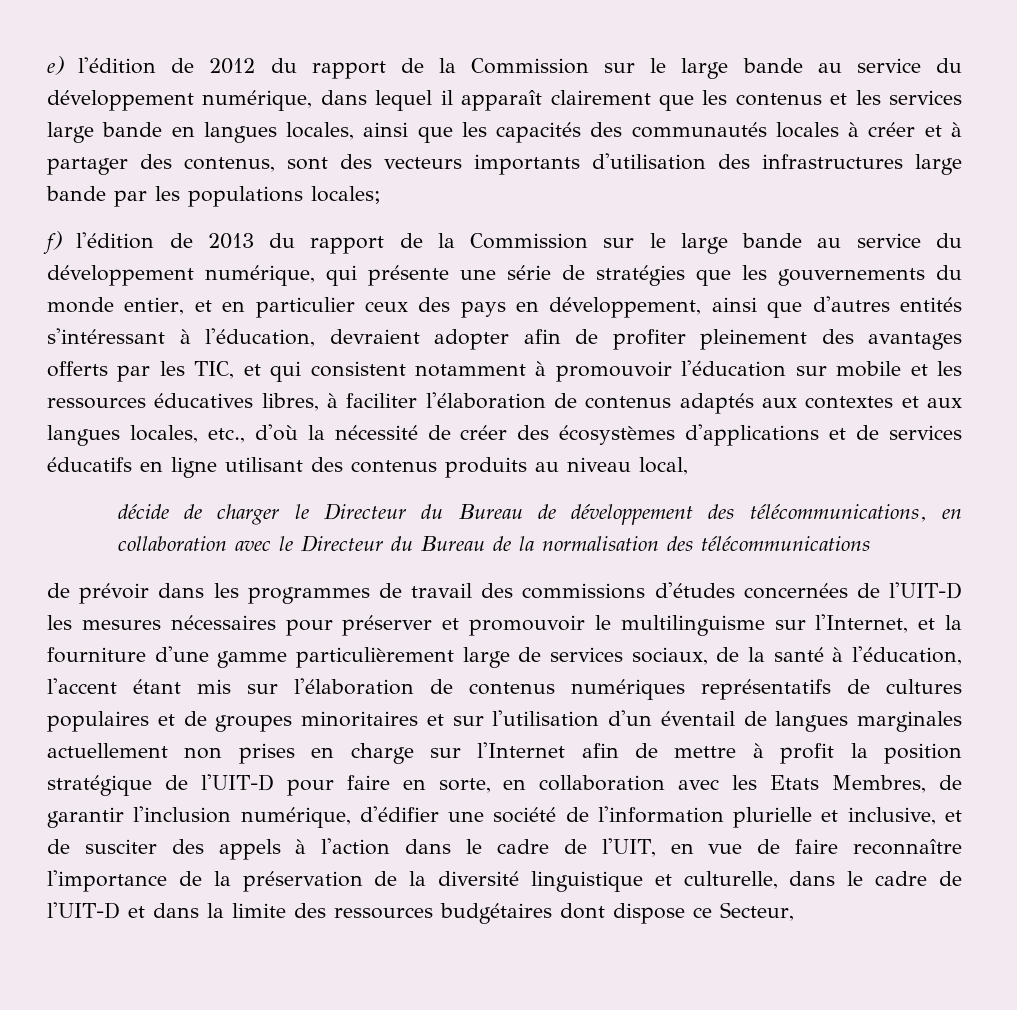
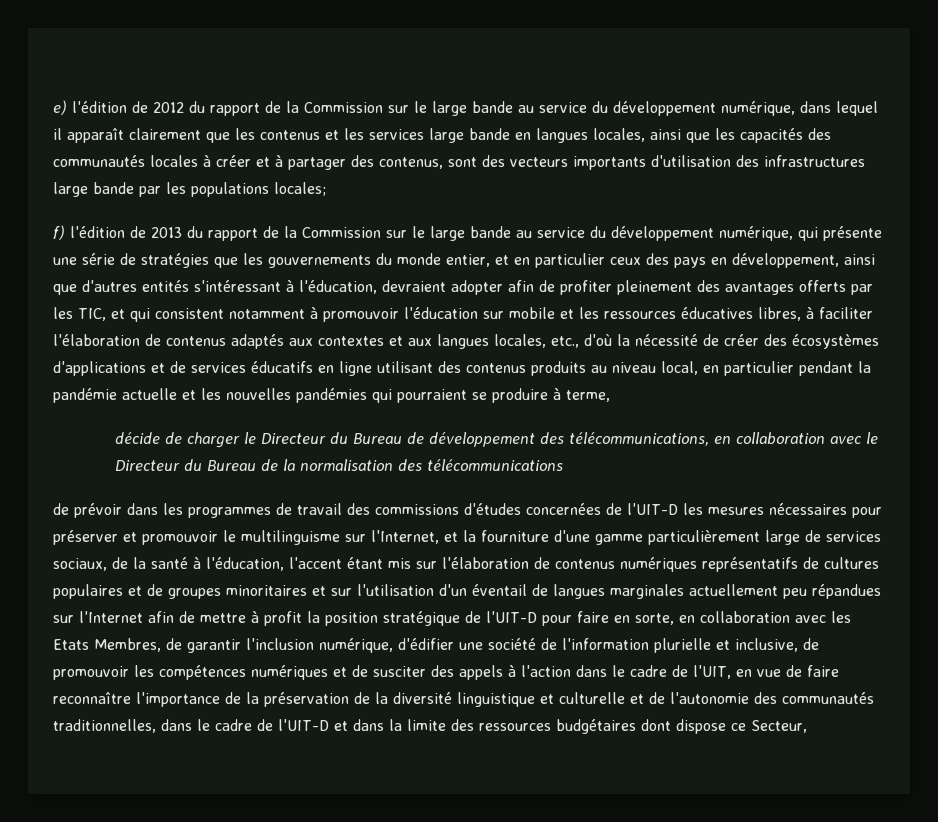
(688, 466) none -> [703,361,871,376] [53,388,610,403] en particulier pendant la pandémie actuelle et les nouvelles pandémies qui pourraient se produire à terme,
[184,743,414,764] non prises en charge -> [783,584,881,599] peu répandues
(936, 816) none -> [803,638,819,650] [53,665,328,680] de promouvoir les compétences numériques
[683,871,778,889] culturelle, -> [559,692,874,704] [53,719,156,733] culturelle et de l'autonomie des communautés traditionnelles,

